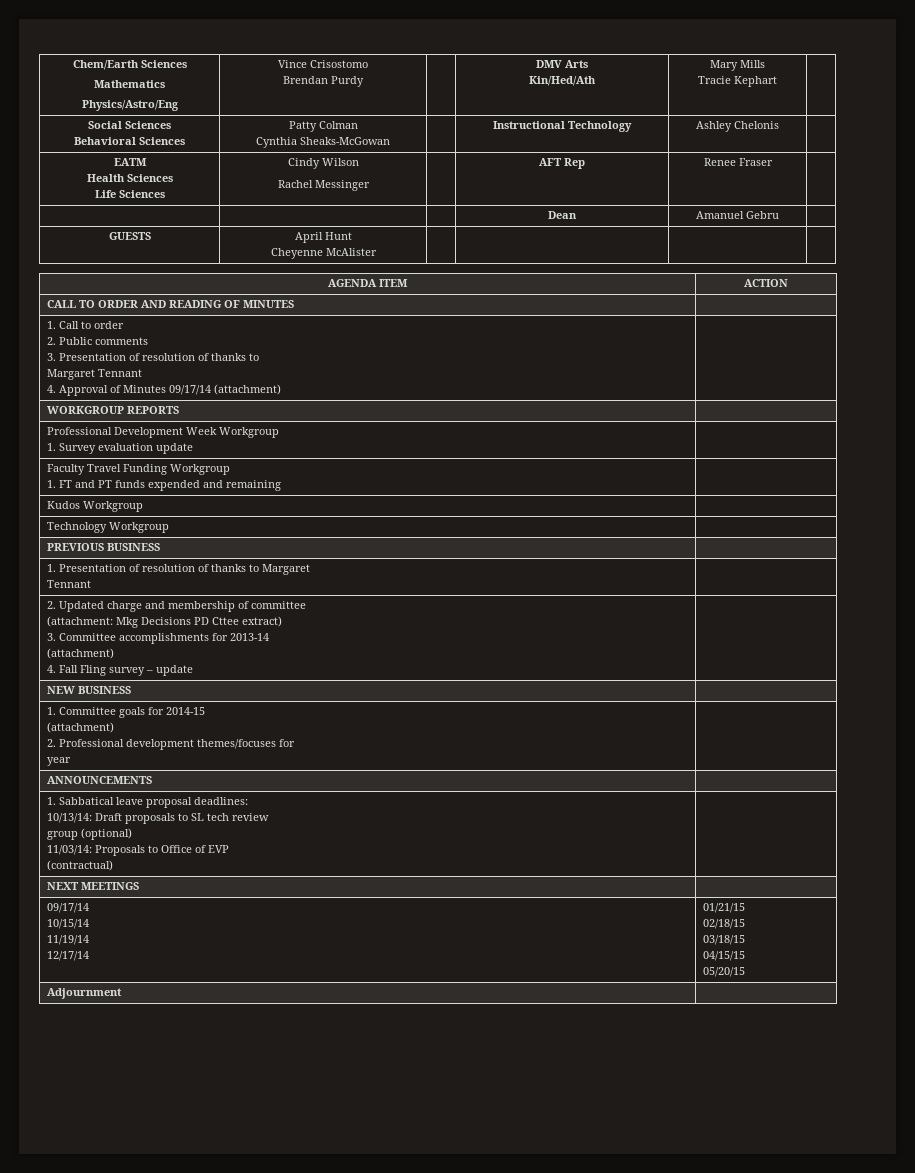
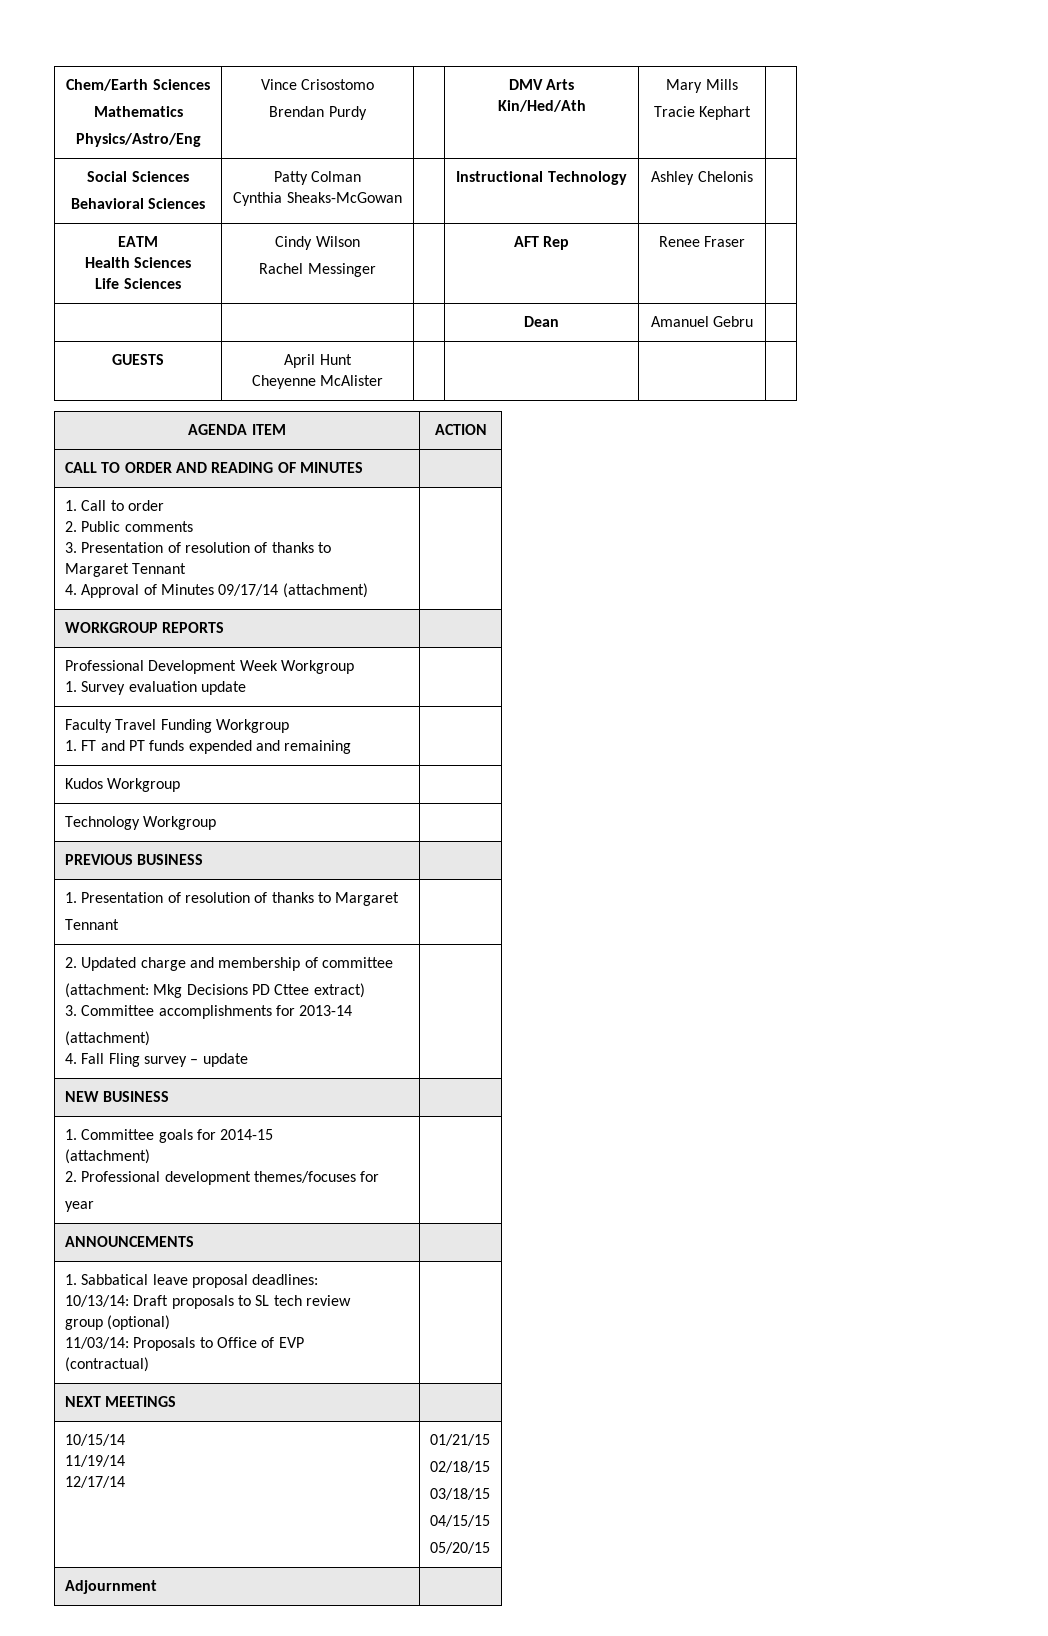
[46,903,89,913] 09/17/14 // -> (177, 1401) none

